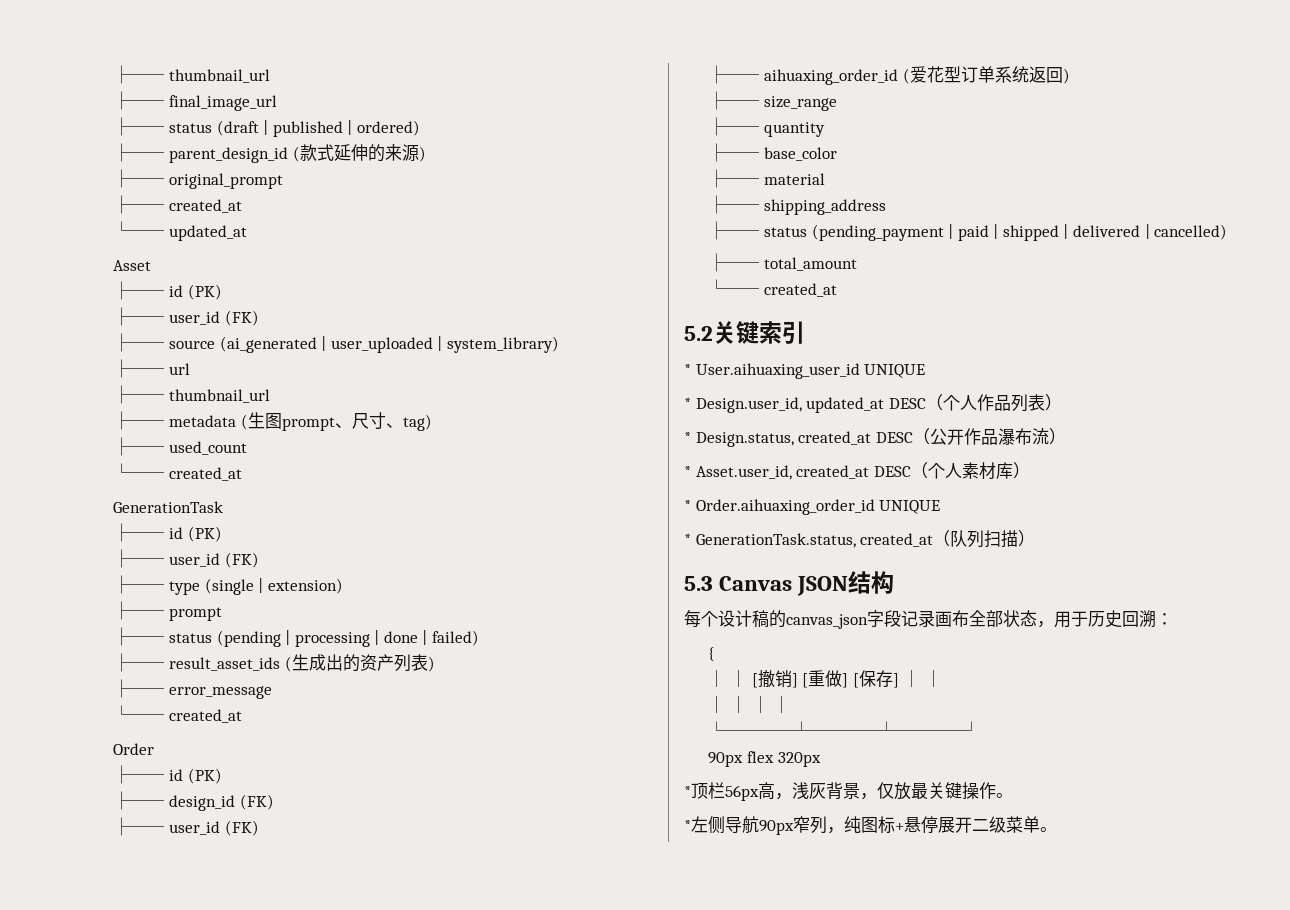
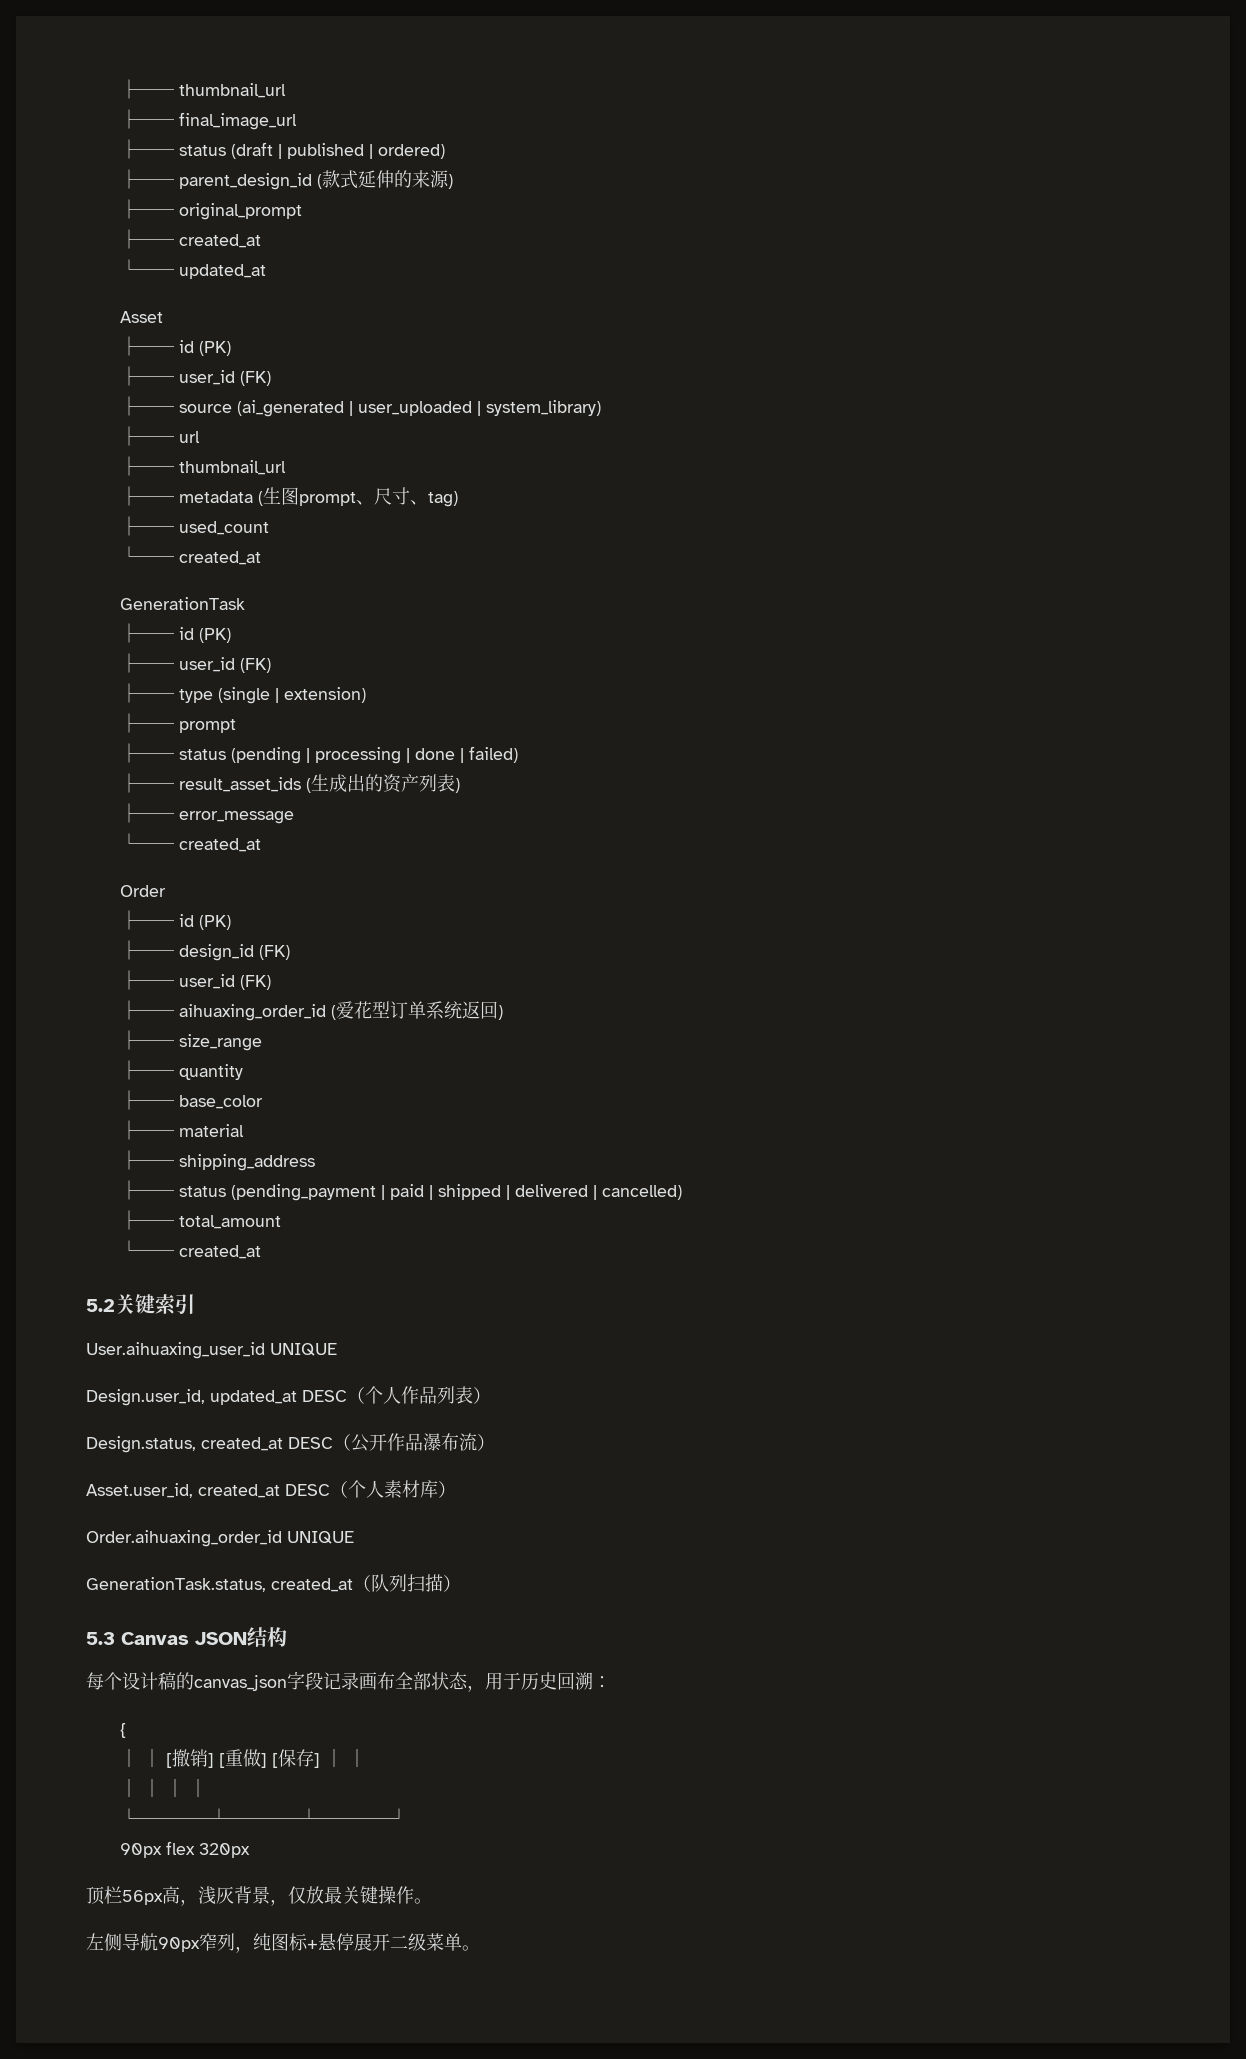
[684,364,691,375] * -> (195, 1304) none
[684,398,691,409] * -> (337, 1349) none
[684,432,691,443] * -> (491, 1395) none
[684,466,691,477] * -> (495, 1442) none
[684,500,691,511] * -> (456, 1489) none
[684,534,691,545] * -> (354, 1537) none
[684,786,691,797] * -> (251, 1850) none
[684,820,691,831] * -> (432, 1901) none

